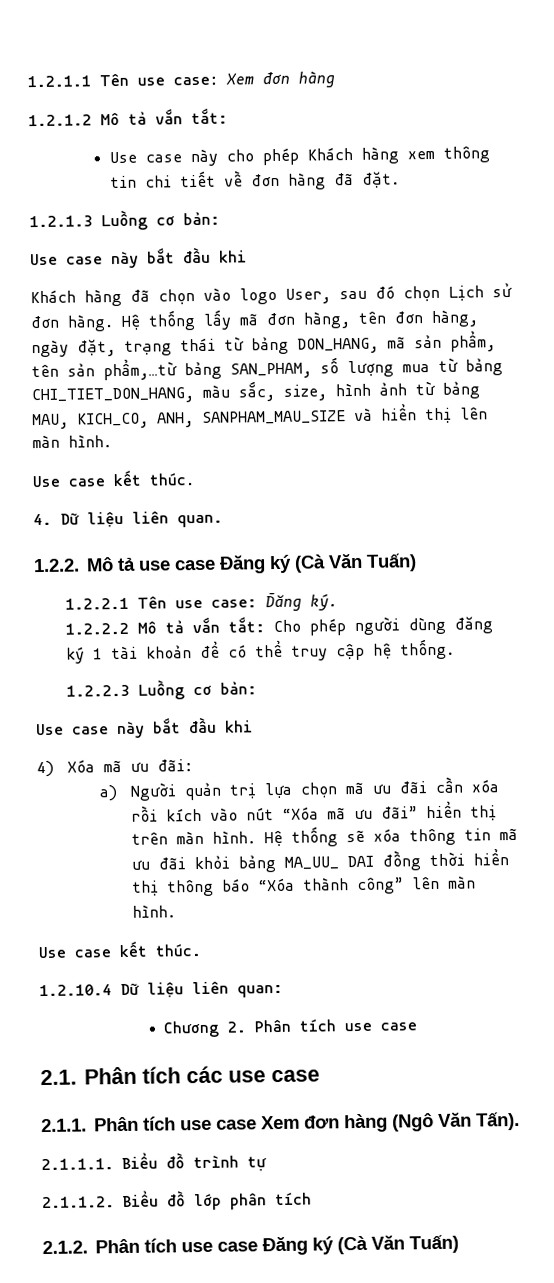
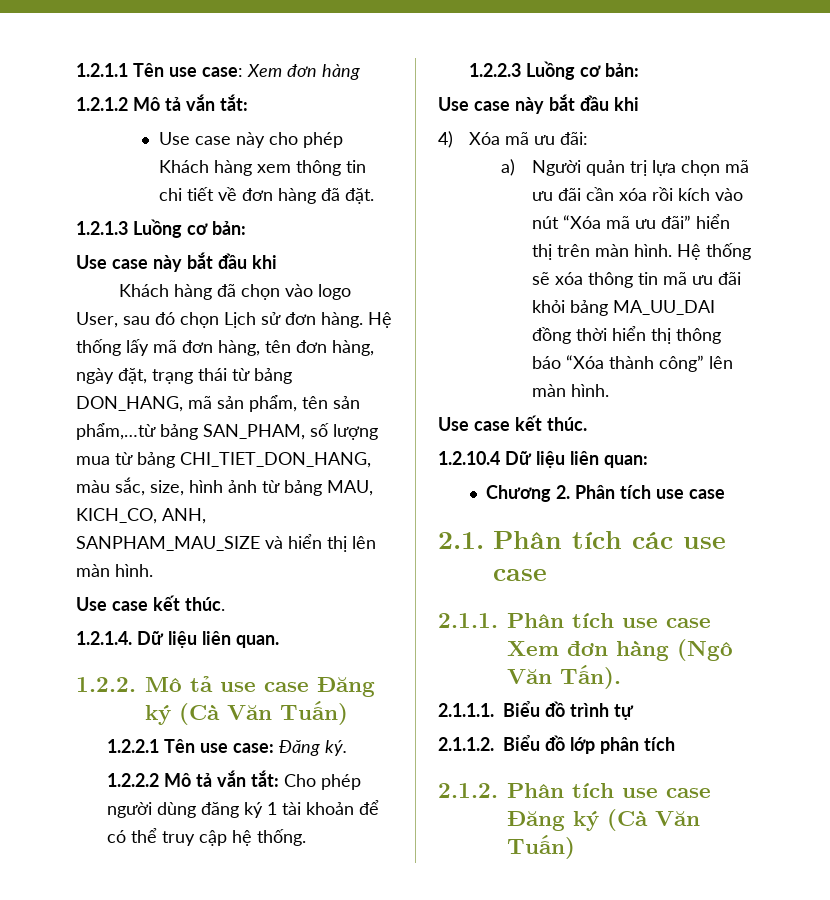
[33,513,52,526] 4. -> [76,631,132,645] 1.2.1.4.
[284,855,375,870] MA_UU_ DAI -> [613,300,716,315] MA_UU_DAI

